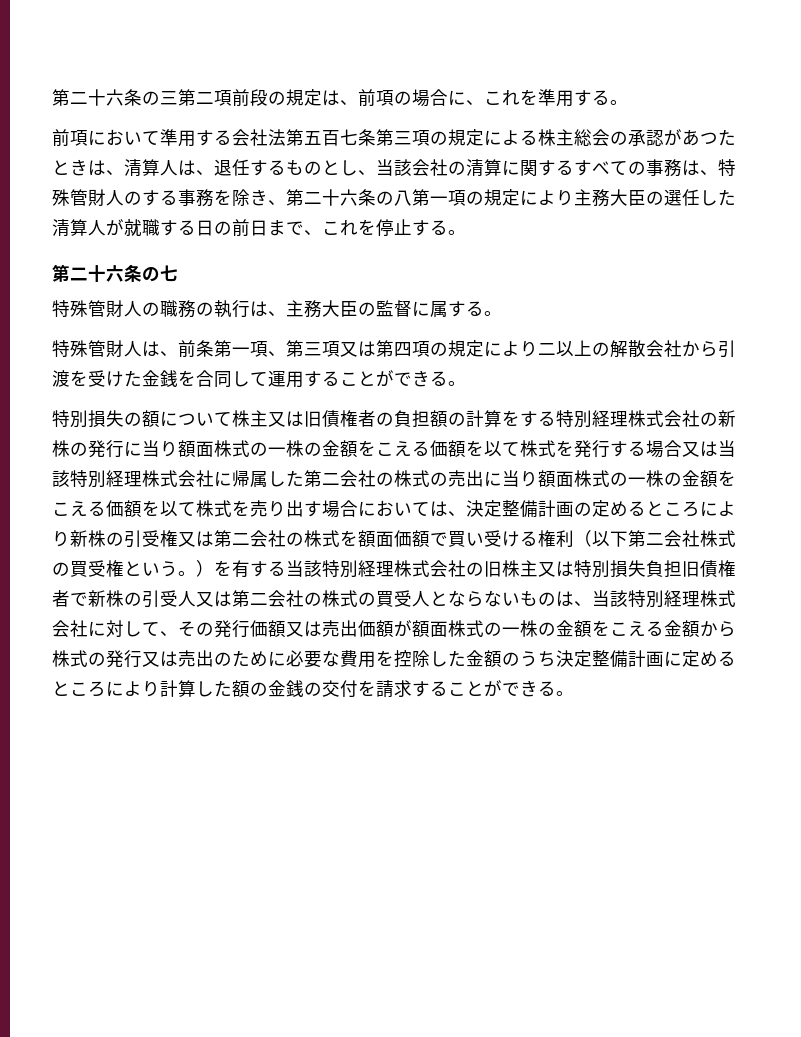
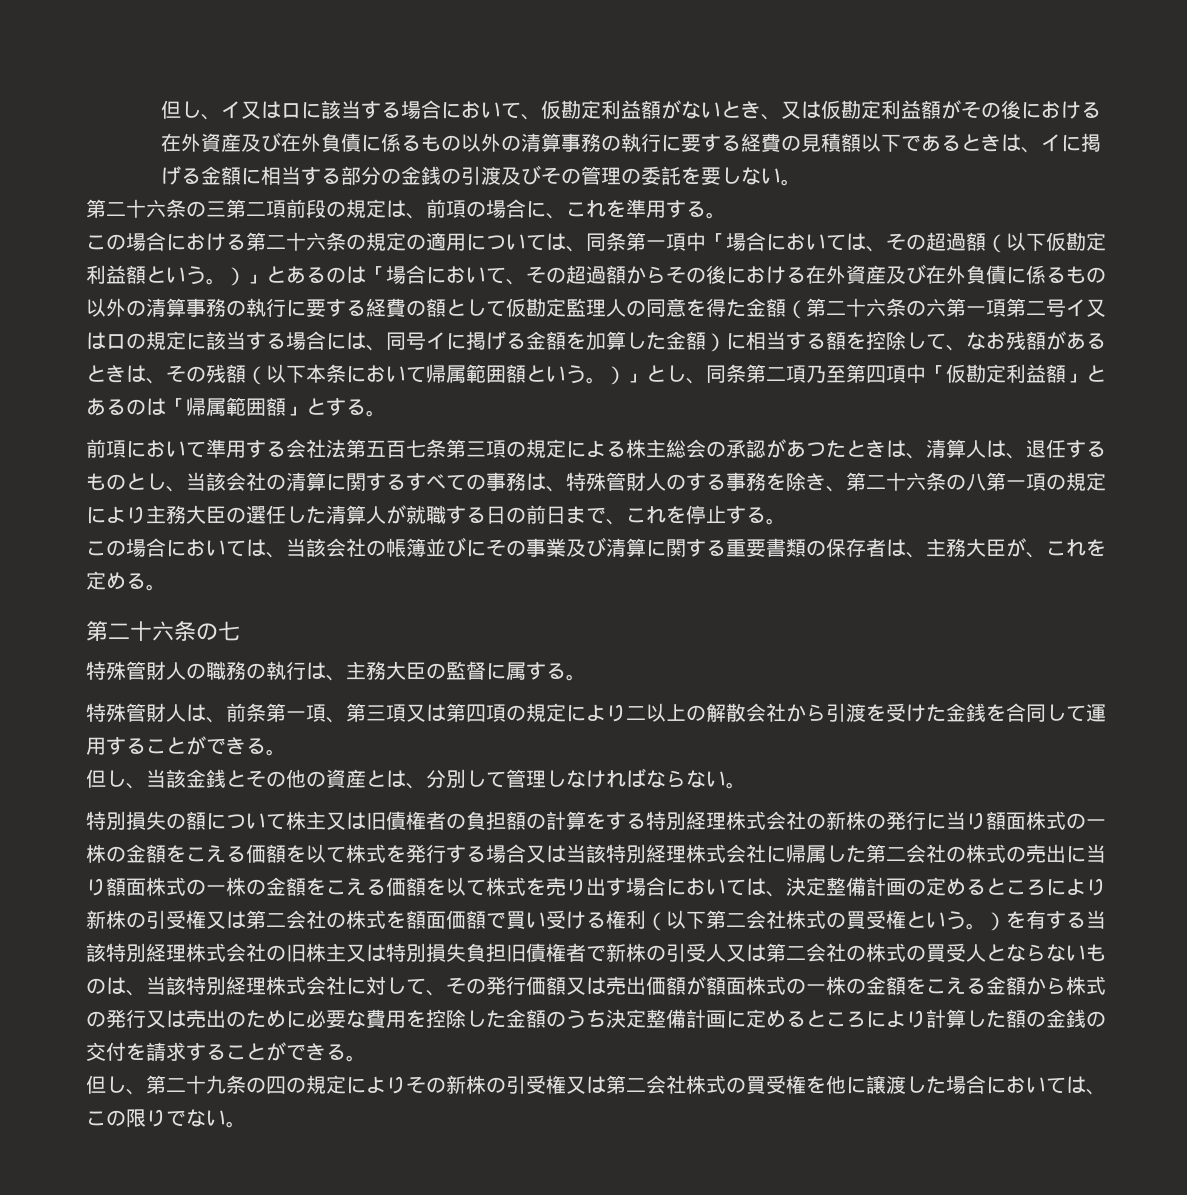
(52, 97) none -> [160,100,1101,120] [160,132,1101,153] [160,165,801,186] 但し、イ又はロに該当する場合において、仮勘定利益額がないとき、又は仮勘定利益額がその後における在外資産及び在外負債に係るもの以外の清算事務の執行に要する経費の見積額以下であるときは、イに掲げる金額に相当する部分の金銭の引渡及びその管理の委託を要しない。 //
(628, 102) none -> [86,232,1106,253] [86,264,1106,286] [86,298,1106,319] [86,331,1106,352] [86,364,1106,385] [86,397,386,417] // この場合における第二十六条の規定の適用については、同条第一項中「場合においては、その超過額（以下仮勘定利益額という。）」とあるのは「場合において、その超過額からその後における在外資産及び在外負債に係るもの以外の清算事務の執行に要する経費の額として仮勘定監理人の同意を得た金額（第二十六条の六第一項第二号イ又はロの規定に該当する場合には、同号イに掲げる金額を加算した金額）に相当する額を控除して、なお残額があるときは、その残額（以下本条において帰属範囲額という。）」とし、同条第二項乃至第四項中「仮勘定利益額」とあるのは「帰属範囲額」とする。
(466, 232) none -> [86,537,1106,558] [86,571,166,591] // この場合においては、当該会社の帳簿並びにその事業及び清算に関する重要書類の保存者は、主務大臣が、これを定める。
(466, 383) none -> [86,768,746,789] // 但し、当該金銭とその他の資産とは、分別して管理しなければならない。
(574, 693) none -> [86,1075,1106,1095] [86,1109,246,1128] // 但し、第二十九条の四の規定によりその新株の引受権又は第二会社株式の買受権を他に譲渡した場合においては、この限りでない。

